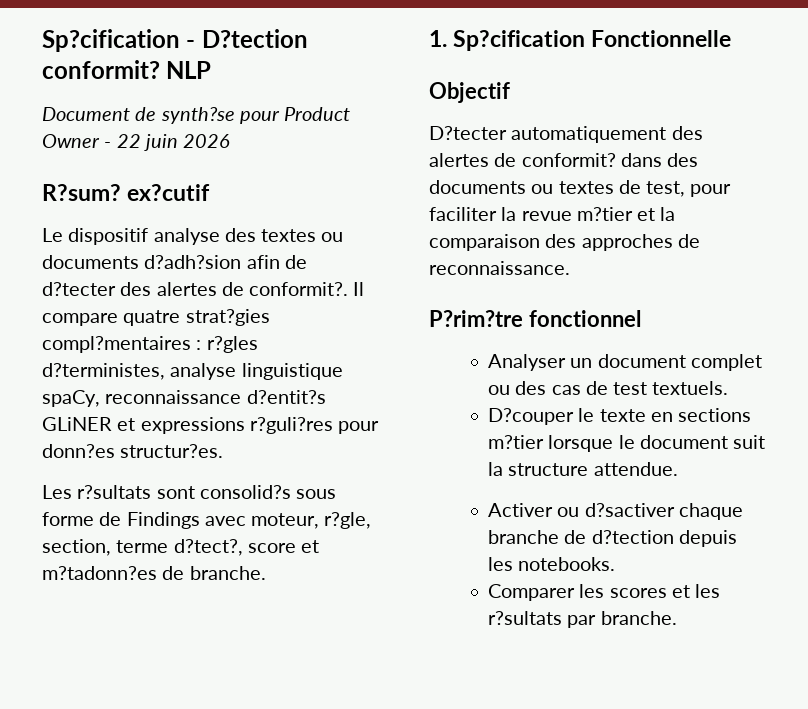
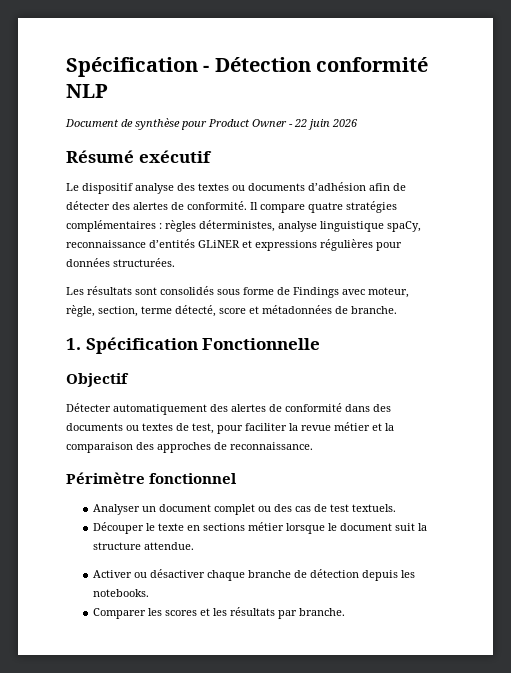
[42,29,308,52] [42,60,160,79] Sp?cification - D?tection conformit? -> [66,57,429,77] Spécification - Détection conformité
[160,107,235,124] synth?se -> [135,118,180,130] synthèse
[42,184,211,201] R?sum? ex?cutif -> [66,150,212,163] Résumé exécutif
[144,255,242,269] d?adh?sion -> [308,182,366,191] d’adhésion
[42,282,349,296] d?tecter des alertes de conformit?. -> [66,201,247,210] détecter des alertes de conformité.
[185,309,270,326] [42,336,258,353] [42,363,165,380] strat?gies compl?mentaires : r?gles d?terministes, -> [346,201,397,213] [66,220,275,232] stratégies complémentaires : règles déterministes,
[246,390,326,404] d?entit?s -> [149,239,195,248] d’entités
[249,417,380,434] [42,444,224,458] [42,485,291,499] r?guli?res pour donn?es structur?es. // Les r?sultats sont consolid?s -> [320,239,402,251] [66,258,175,267] [66,286,214,295] régulières pour données structurées. // Les résultats sont consolidés
[324,512,372,529] r?gle, -> [66,305,95,317] règle,
[173,539,243,556] d?tect?, -> [175,305,216,317] détecté,
[42,566,157,580] m?tadonn?es -> [262,305,332,314] métadonnées
[453,30,586,51] Sp?cification -> [85,337,198,354] Spécification
[429,126,507,140] D?tecter -> [66,403,111,412] Détecter
[521,153,616,167] conformit? -> [285,403,342,412] conformité
[576,207,633,221] m?tier -> [334,422,370,431] métier
[429,310,523,327] P?rim?tre -> [66,472,145,484] Périmètre
[488,408,575,425] D?couper -> [92,522,144,534] Découper
[488,435,545,449] m?tier -> [247,522,284,531] métier
[584,503,675,517] d?sactiver -> [149,569,205,578] désactiver
[591,530,674,544] d?tection -> [309,569,359,578] détection
[488,611,563,625] r?sultats -> [229,607,275,616] résultats

